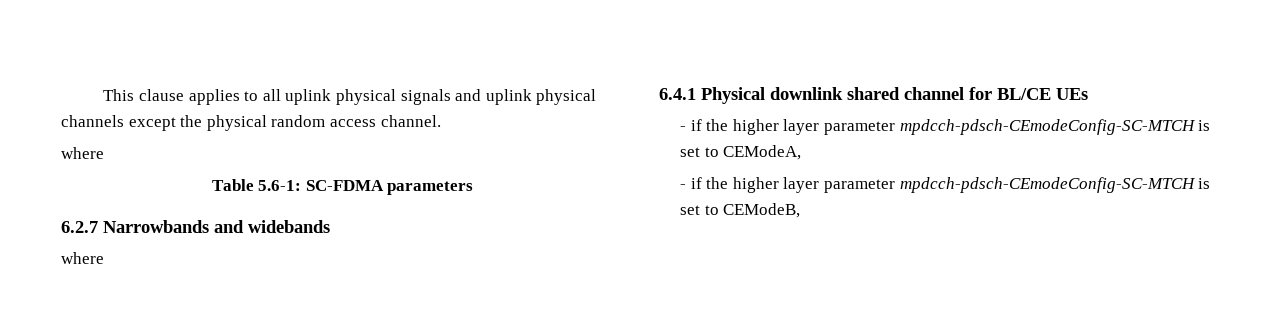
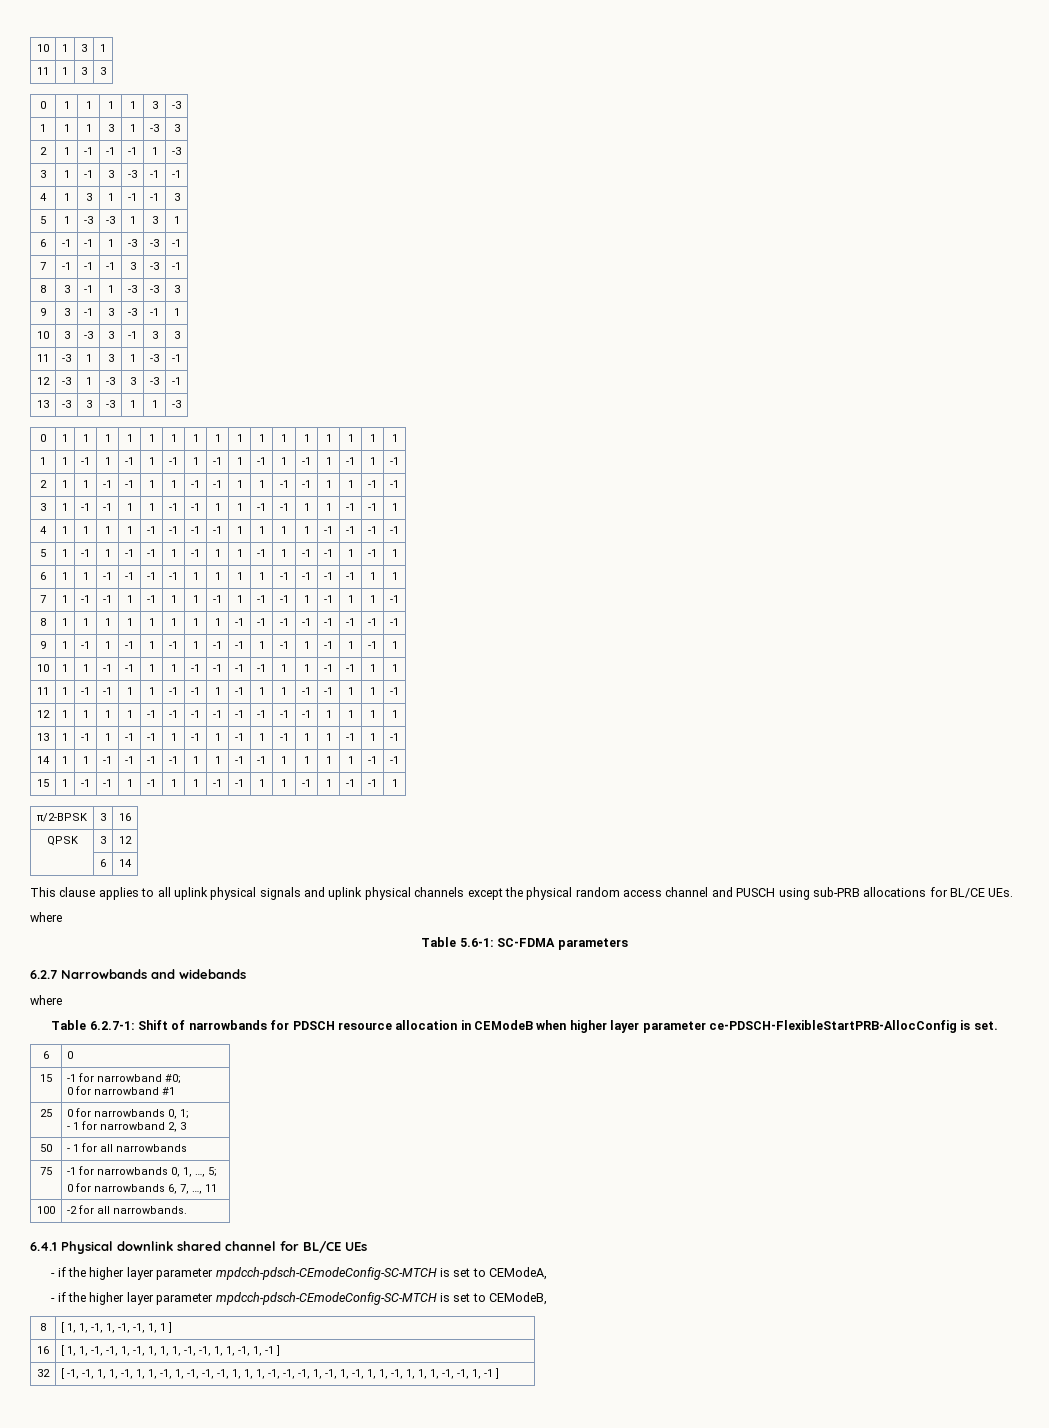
(103, 95) none -> [37,44,49,52] [62,44,68,52] [81,44,87,52] [100,44,106,52] [37,67,49,75] [62,67,68,75] [81,67,87,75] [100,67,106,75] [40,101,46,109] [63,101,70,109] [85,101,92,109] [107,101,114,109] [129,101,136,109] [151,101,158,109] [172,101,181,109] [40,124,46,132] [63,124,70,132] [85,124,92,132] [107,124,114,132] [129,124,136,132] [150,124,159,132] [173,124,180,132] [40,147,47,155] [63,147,70,155] [84,147,93,155] [106,147,115,155] [128,147,137,155] [151,147,158,155] [172,147,181,155] [40,170,46,178] [63,170,70,178] [84,170,93,178] [107,170,114,178] [128,170,137,178] [150,170,159,178] [172,170,181,178] [40,193,47,201] [63,193,70,201] [85,193,92,201] [107,193,114,201] [128,193,137,201] [150,193,159,201] [173,193,180,201] [40,216,46,224] [63,216,70,224] [84,216,93,224] [106,216,115,224] [129,216,136,224] [151,216,158,224] [173,216,180,224] [40,239,46,247] [62,239,71,247] [84,239,93,247] [107,239,114,247] [128,239,137,247] [150,239,159,247] [172,239,181,247] [40,262,46,270] [62,262,71,270] [84,262,93,270] [106,262,115,270] [129,262,136,270] [150,262,159,270] [172,262,181,270] [40,285,46,293] [63,285,70,293] [84,285,93,293] [107,285,114,293] [128,285,137,293] [150,285,159,293] [173,285,180,293] [40,308,46,316] [63,308,70,316] [84,308,93,316] [107,308,114,316] [128,308,137,316] [150,308,159,316] [173,308,180,316] [37,331,49,339] [63,331,70,339] [84,331,93,339] [107,331,114,339] [128,331,137,339] [151,331,158,339] [173,331,180,339] [37,354,49,362] [62,354,71,362] [85,354,92,362] [107,354,114,362] [129,354,136,362] [150,354,159,362] [172,354,181,362] [37,377,50,385] [62,377,71,385] [85,377,92,385] [106,377,115,385] [129,377,136,385] [150,377,159,385] [172,377,181,385] [37,400,49,408] [62,400,71,408] [85,400,92,408] [106,400,115,408] [129,400,136,408] [151,400,158,408] [172,400,181,408] [40,434,46,442] [62,434,68,442] [82,434,89,442] [104,434,111,442] [126,434,133,442] [148,434,155,442] [170,434,177,442] [192,434,199,442] [214,434,221,442] [236,434,243,442] [258,434,265,442] [281,434,287,442] [303,434,310,442] [325,434,332,442] [347,434,354,442] [369,434,376,442] [391,434,398,442] [40,457,46,465] [62,457,68,465] [81,457,90,465] [104,457,111,465] [125,457,134,465] [148,457,155,465] [169,457,178,465] [192,457,199,465] [213,457,222,465] [236,457,243,465] [257,457,266,465] [281,457,287,465] [302,457,311,465] [325,457,332,465] [346,457,355,465] [369,457,376,465] [390,457,399,465] [40,480,47,488] [62,480,68,488] [82,480,89,488] [103,480,112,488] [125,480,134,488] [148,480,155,488] [170,480,177,488] [191,480,200,488] [213,480,222,488] [236,480,243,488] [258,480,265,488] [279,480,289,488] [302,480,311,488] [325,480,332,488] [347,480,354,488] [368,480,377,488] [390,480,399,488] [40,503,46,511] [62,503,68,511] [81,503,90,511] [103,503,112,511] [126,503,133,511] [148,503,155,511] [169,503,178,511] [191,503,200,511] [214,503,221,511] [236,503,243,511] [257,503,266,511] [279,503,289,511] [303,503,310,511] [325,503,332,511] [346,503,355,511] [368,503,377,511] [391,503,398,511] [40,526,47,534] [62,526,68,534] [82,526,89,534] [104,526,111,534] [126,526,133,534] [147,526,156,534] [169,526,178,534] [191,526,200,534] [213,526,222,534] [236,526,243,534] [258,526,265,534] [281,526,287,534] [303,526,310,534] [324,526,333,534] [346,526,355,534] [368,526,377,534] [390,526,399,534] [40,549,46,557] [62,549,68,557] [81,549,90,557] [104,549,111,557] [125,549,134,557] [147,549,156,557] [170,549,177,557] [191,549,200,557] [214,549,221,557] [236,549,243,557] [257,549,266,557] [281,549,287,557] [302,549,311,557] [324,549,333,557] [347,549,354,557] [368,549,377,557] [391,549,398,557] [40,572,46,580] [62,572,68,580] [82,572,89,580] [103,572,112,580] [125,572,134,580] [147,572,156,580] [169,572,178,580] [192,572,199,580] [214,572,221,580] [236,572,243,580] [258,572,265,580] [279,572,289,580] [302,572,311,580] [324,572,333,580] [346,572,355,580] [369,572,376,580] [391,572,398,580] [40,595,46,603] [62,595,68,603] [81,595,90,603] [103,595,112,603] [126,595,133,603] [147,595,156,603] [170,595,177,603] [192,595,199,603] [213,595,222,603] [236,595,243,603] [257,595,266,603] [279,595,289,603] [303,595,310,603] [324,595,333,603] [347,595,354,603] [369,595,376,603] [390,595,399,603] [40,618,46,626] [62,618,68,626] [82,618,89,626] [104,618,111,626] [126,618,133,626] [148,618,155,626] [170,618,177,626] [192,618,199,626] [214,618,221,626] [235,618,244,626] [257,618,266,626] [279,618,289,626] [302,618,311,626] [324,618,333,626] [346,618,355,626] [368,618,377,626] [390,618,399,626] [40,641,46,649] [62,641,68,649] [81,641,90,649] [104,641,111,649] [125,641,134,649] [148,641,155,649] [169,641,178,649] [192,641,199,649] [213,641,222,649] [235,641,244,649] [258,641,265,649] [279,641,289,649] [303,641,310,649] [324,641,333,649] [347,641,354,649] [368,641,377,649] [391,641,398,649] [37,664,49,672] [62,664,68,672] [82,664,89,672] [103,664,112,672] [125,664,134,672] [148,664,155,672] [170,664,177,672] [191,664,200,672] [213,664,222,672] [235,664,244,672] [257,664,266,672] [281,664,287,672] [303,664,310,672] [324,664,333,672] [346,664,355,672] [369,664,376,672] [391,664,398,672] [37,687,49,695] [62,687,68,695] [81,687,90,695] [103,687,112,695] [126,687,133,695] [148,687,155,695] [169,687,178,695] [191,687,200,695] [214,687,221,695] [235,687,244,695] [258,687,265,695] [281,687,287,695] [302,687,311,695] [324,687,333,695] [347,687,354,695] [369,687,376,695] [390,687,399,695] [37,710,50,718] [62,710,68,718] [82,710,89,718] [104,710,111,718] [126,710,133,718] [147,710,156,718] [169,710,178,718] [191,710,200,718] [213,710,222,718] [235,710,244,718] [257,710,266,718] [279,710,289,718] [302,710,311,718] [325,710,332,718] [347,710,354,718] [369,710,376,718] [391,710,398,718] [37,733,49,741] [62,733,68,741] [81,733,90,741] [104,733,111,741] [125,733,134,741] [147,733,156,741] [170,733,177,741] [191,733,200,741] [214,733,221,741] [235,733,244,741] [258,733,265,741] [279,733,289,741] [303,733,310,741] [325,733,332,741] [346,733,355,741] [369,733,376,741] [390,733,399,741] [37,756,50,764] [62,756,68,764] [82,756,89,764] [103,756,112,764] [125,756,134,764] [147,756,156,764] [169,756,178,764] [192,756,199,764] [214,756,221,764] [235,756,244,764] [257,756,266,764] [281,756,287,764] [303,756,310,764] [325,756,332,764] [347,756,354,764] [368,756,377,764] [390,756,399,764] [37,779,49,787] [62,779,68,787] [81,779,90,787] [103,779,112,787] [126,779,133,787] [147,779,156,787] [170,779,177,787] [192,779,199,787] [213,779,222,787] [235,779,244,787] [258,779,265,787] [281,779,287,787] [302,779,311,787] [325,779,332,787] [346,779,355,787] [368,779,377,787] [391,779,398,787] [37,813,87,822] [100,813,106,821] [119,813,131,821] [46,836,78,846] [100,836,106,844] [119,836,132,844] [100,859,106,867] [119,859,132,867] 10 | 1 | 3 | 1 // 11 | 1 | 3 | 3 // 0 | 1 | 1 | 1 | 1 | 3 | -3 // 1 | 1 | 1 | 3 | 1 | -3 | 3 // 2 | 1 | -1 | -1 | -1 | 1 | -3 // 3 | 1 | -1 | 3 | -3 | -1 | -1 // 4 | 1 | 3 | 1 | -1 | -1 | 3 // 5 | 1 | -3 | -3 | 1 | 3 | 1 // 6 | -1 | -1 | 1 | -3 | -3 | -1 // 7 | -1 | -1 | -1 | 3 | -3 | -1 // 8 | 3 | -1 | 1 | -3 | -3 | 3 // 9 | 3 | -1 | 3 | -3 | -1 | 1 // 10 | 3 | -3 | 3 | -1 | 3 | 3 // 11 | -3 | 1 | 3 | 1 | -3 | -1 // 12 | -3 | 1 | -3 | 3 | -3 | -1 // 13 | -3 | 3 | -3 | 1 | 1 | -3 // 0 | 1 | 1 | 1 | 1 | 1 | 1 | 1 | 1 | 1 | 1 | 1 | 1 | 1 | 1 | 1 | 1 // 1 | 1 | -1 | 1 | -1 | 1 | -1 | 1 | -1 | 1 | -1 | 1 | -1 | 1 | -1 | 1 | -1 // 2 | 1 | 1 | -1 | -1 | 1 | 1 | -1 | -1 | 1 | 1 | -1 | -1 | 1 | 1 | -1 | -1 // 3 | 1 | -1 | -1 | 1 | 1 | -1 | -1 | 1 | 1 | -1 | -1 | 1 | 1 | -1 | -1 | 1 // 4 | 1 | 1 | 1 | 1 | -1 | -1 | -1 | -1 | 1 | 1 | 1 | 1 | -1 | -1 | -1 | -1 // 5 | 1 | -1 | 1 | -1 | -1 | 1 | -1 | 1 | 1 | -1 | 1 | -1 | -1 | 1 | -1 | 1 // 6 | 1 | 1 | -1 | -1 | -1 | -1 | 1 | 1 | 1 | 1 | -1 | -1 | -1 | -1 | 1 | 1 // 7 | 1 | -1 | -1 | 1 | -1 | 1 | 1 | -1 | 1 | -1 | -1 | 1 | -1 | 1 | 1 | -1 // 8 | 1 | 1 | 1 | 1 | 1 | 1 | 1 | 1 | -1 | -1 | -1 | -1 | -1 | -1 | -1 | -1 // 9 | 1 | -1 | 1 | -1 | 1 | -1 | 1 | -1 | -1 | 1 | -1 | 1 | -1 | 1 | -1 | 1 // 10 | 1 | 1 | -1 | -1 | 1 | 1 | -1 | -1 | -1 | -1 | 1 | 1 | -1 | -1 | 1 | 1 // 11 | 1 | -1 | -1 | 1 | 1 | -1 | -1 | 1 | -1 | 1 | 1 | -1 | -1 | 1 | 1 | -1 // 12 | 1 | 1 | 1 | 1 | -1 | -1 | -1 | -1 | -1 | -1 | -1 | -1 | 1 | 1 | 1 | 1 // 13 | 1 | -1 | 1 | -1 | -1 | 1 | -1 | 1 | -1 | 1 | -1 | 1 | 1 | -1 | 1 | -1 // 14 | 1 | 1 | -1 | -1 | -1 | -1 | 1 | 1 | -1 | -1 | 1 | 1 | 1 | 1 | -1 | -1 // 15 | 1 | -1 | -1 | 1 | -1 | 1 | 1 | -1 | -1 | 1 | 1 | -1 | 1 | -1 | -1 | 1 // π/2-BPSK | 3 | 16 // QPSK | 3 | 12 // | 6 | 14 //
[380,115,441,127] channel. -> [665,887,1014,900] channel and PUSCH using sub-PRB allocations for BL/CE UEs.
(104, 258) none -> [51,1020,998,1033] [43,1051,49,1059] [67,1051,74,1059] [40,1074,52,1082] [67,1073,182,1084] [67,1086,176,1095] [40,1109,52,1117] [67,1108,190,1119] [67,1121,187,1132] [40,1144,52,1152] [67,1143,188,1152] [40,1167,52,1175] [67,1166,218,1177] [67,1183,218,1194] [37,1206,55,1214] [67,1205,188,1214] // Table 6.2.7-1: Shift of narrowbands for PDSCH resource allocation in CEModeB when higher layer parameter ce-PDSCH-FlexibleStartPRB-AllocConfig is set. // 6 | 0 // 15 | -1 for narrowband #0; // 0 for narrowband #1 // 25 | 0 for narrowbands 0, 1; // - 1 for narrowband 2, 3 // 50 | - 1 for all narrowbands // 75 | -1 for narrowbands 0, 1, …, 5; // 0 for narrowbands 6, 7, …, 11 // 100 | -2 for all narrowbands.
(801, 210) none -> [40,1323,46,1331] [61,1322,173,1333] [37,1346,49,1354] [61,1345,281,1356] [37,1369,50,1377] [61,1368,500,1379] // 8 | [ 1, 1, -1, 1, -1, -1, 1, 1 ] // 16 | [ 1, 1, -1, -1, 1, -1, 1, 1, 1, -1, -1, 1, 1, -1, 1, -1 ] // 32 | [ -1, -1, 1, 1, -1, 1, 1, -1, 1, -1, -1, -1, 1, 1, 1, -1, -1, -1, 1, -1, 1, -1, 1, 1, -1, 1, 1, 1, -1, -1, 1, -1 ]

